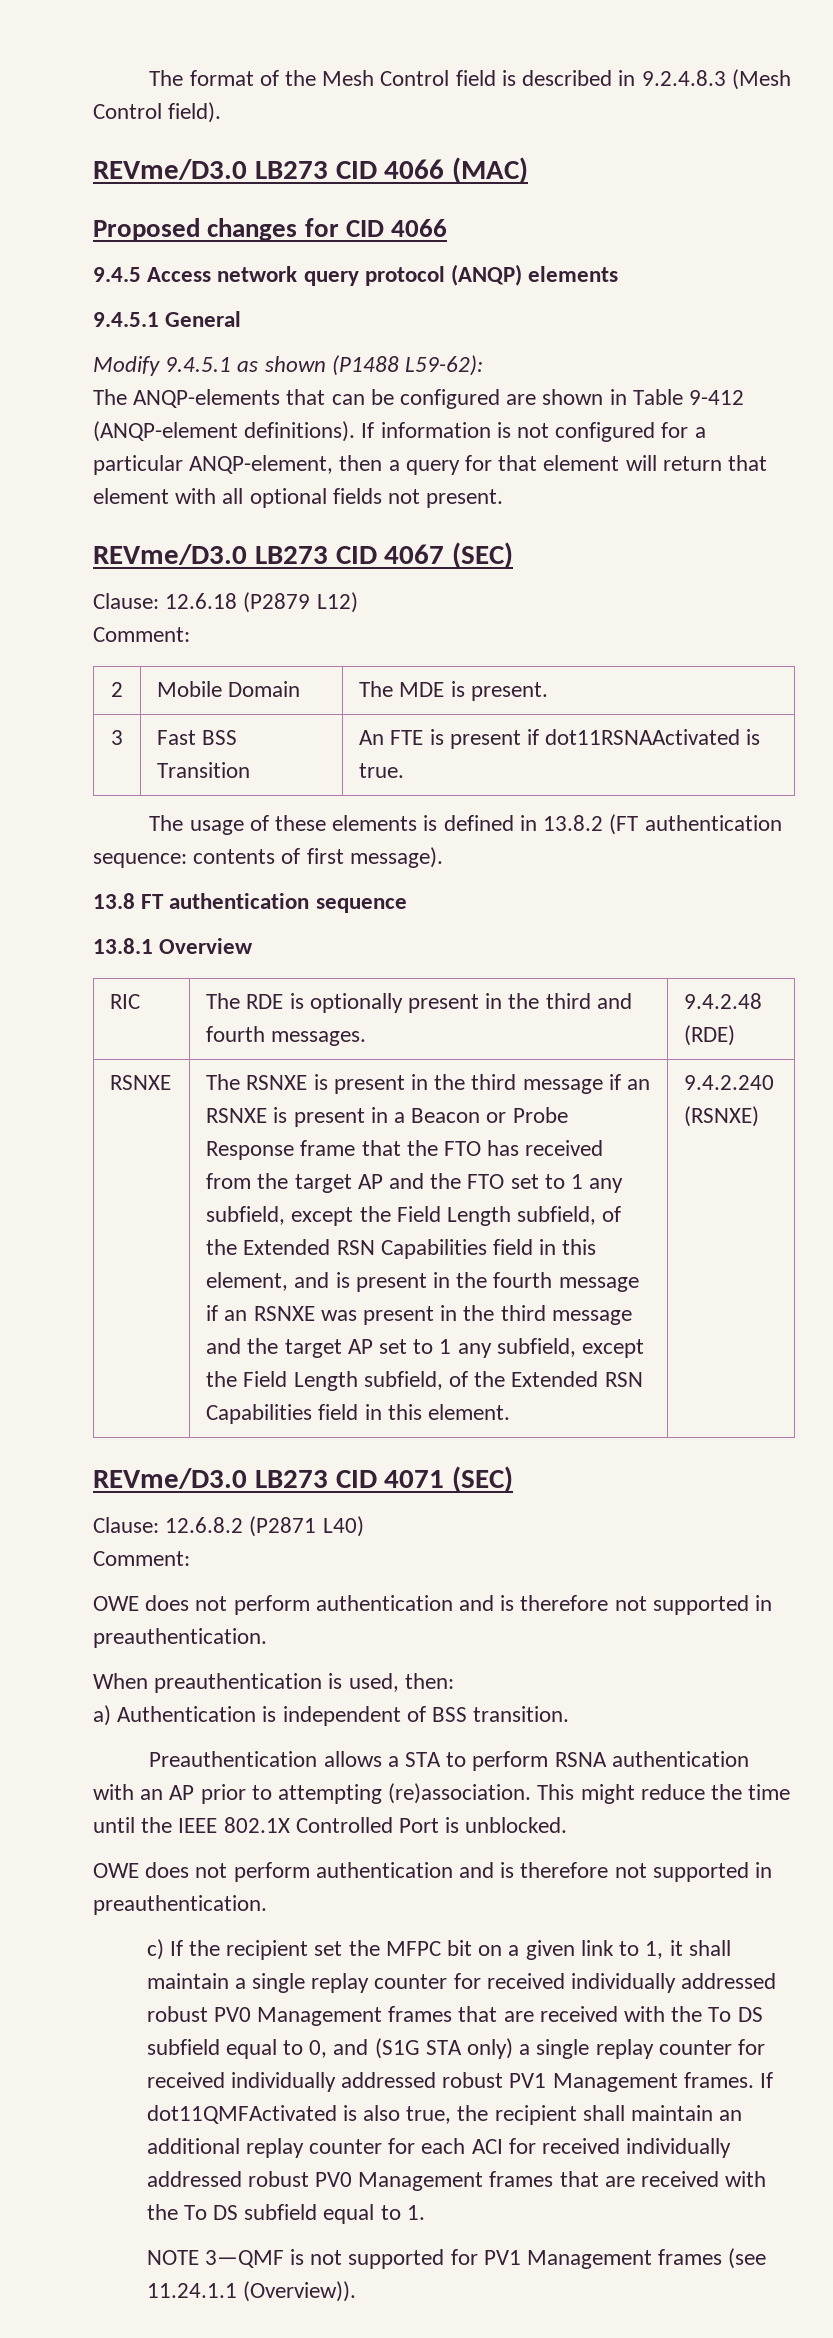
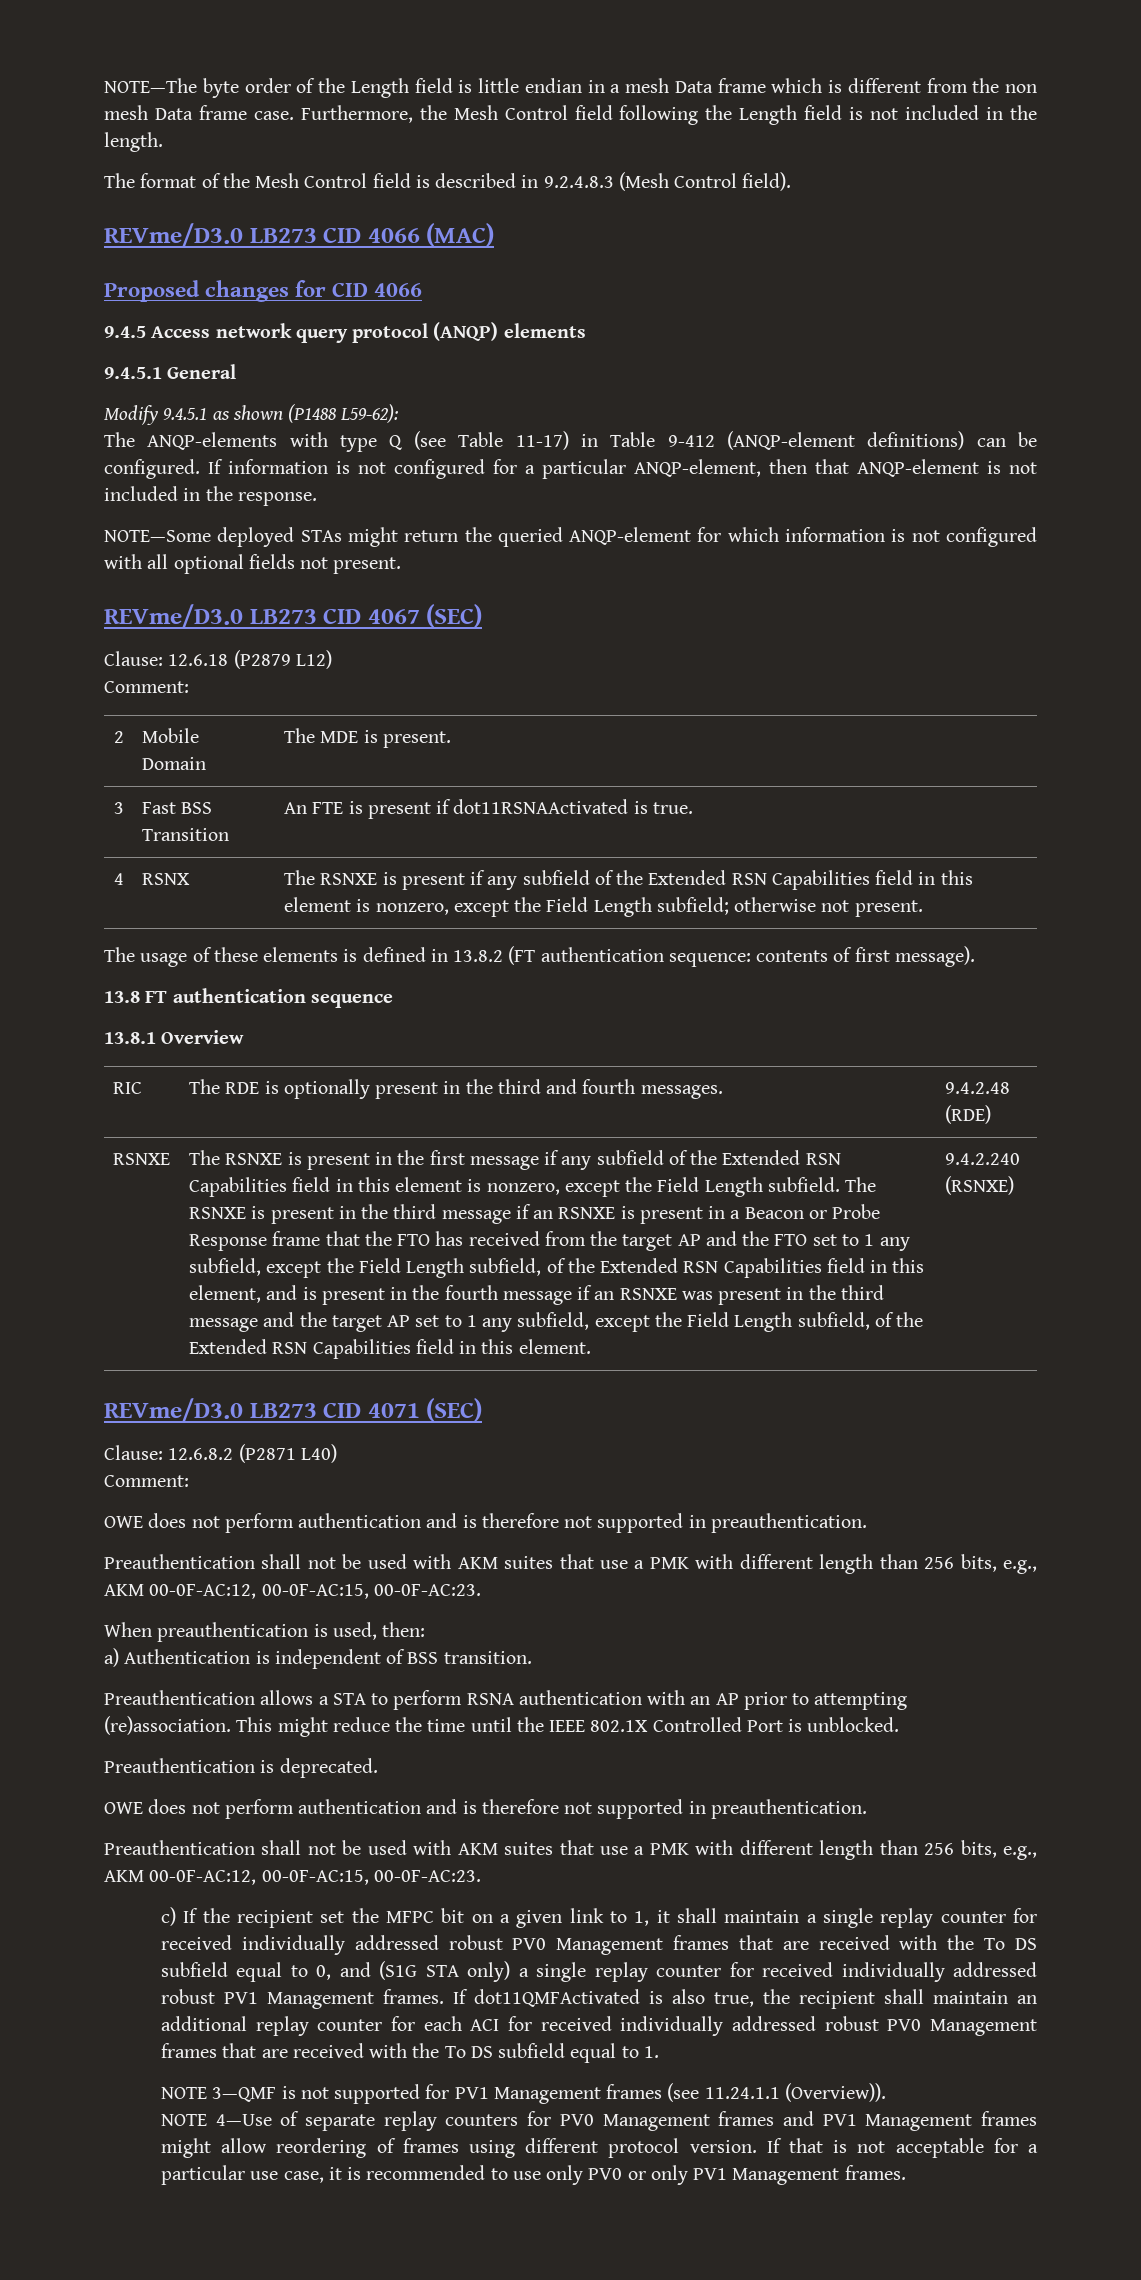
(149, 78) none -> [104,78,1037,98] [104,105,1038,125] [104,132,163,152] NOTE—The byte order of the Length field is little endian in a mesh Data frame which is different from the non mesh Data frame case. Furthermore, the Mesh Control field following the Length field is not included in the length. //
[286,389,745,409] [93,421,356,442] that can be configured are shown in Table 9-412 (ANQP-element definitions). -> [289,431,1037,452] [104,459,200,479] with type Q (see Table 11-17) in Table 9-412 (ANQP-element definitions) can be configured.
[388,455,768,475] [93,488,169,504] a query for that element will return that element -> [815,459,1037,477] [104,486,317,506] [104,527,1037,547] that ANQP-element is not included in the response. // NOTE—Some deployed STAs might return the queried ANQP-element for which information is not configured
(405, 770) none -> [114,873,124,885] [142,873,191,885] [284,870,973,890] [284,897,923,917] // 4 | RSNX | The RSNXE is present if any subfield of the Extended RSN Capabilities field in this element is nonzero, except the Field Length subfield; otherwise not present.
(466, 1082) none -> [429,1150,841,1170] [189,1177,877,1197] [189,1204,389,1224] first message if any subfield of the Extended RSN Capabilities field in this element is nonzero, except the Field Length subfield. The RSNXE is present in the
(267, 1638) none -> [104,1554,1038,1574] [104,1584,481,1599] // Preauthentication shall not be used with AKM suites that use a PMK with different length than 256 bits, e.g., AKM 00-0F-AC:12, 00-0F-AC:15, 00-0F-AC:23.
(568, 1825) none -> [104,1758,378,1778] // Preauthentication is deprecated.
(267, 1905) none -> [104,1840,1038,1860] [104,1870,481,1885] // Preauthentication shall not be used with AKM suites that use a PMK with different length than 256 bits, e.g., AKM 00-0F-AC:12, 00-0F-AC:15, 00-0F-AC:23.
(356, 2291) none -> [160,2111,1037,2131] [160,2138,1038,2158] [160,2165,906,2185] // NOTE 4—Use of separate replay counters for PV0 Management frames and PV1 Management frames might allow reordering of frames using different protocol version. If that is not acceptable for a particular use case, it is recommended to use only PV0 or only PV1 Management frames.

